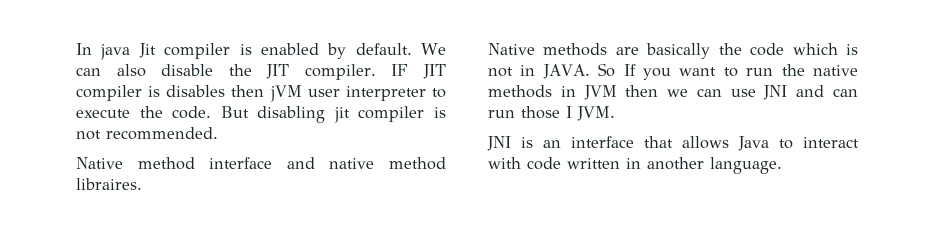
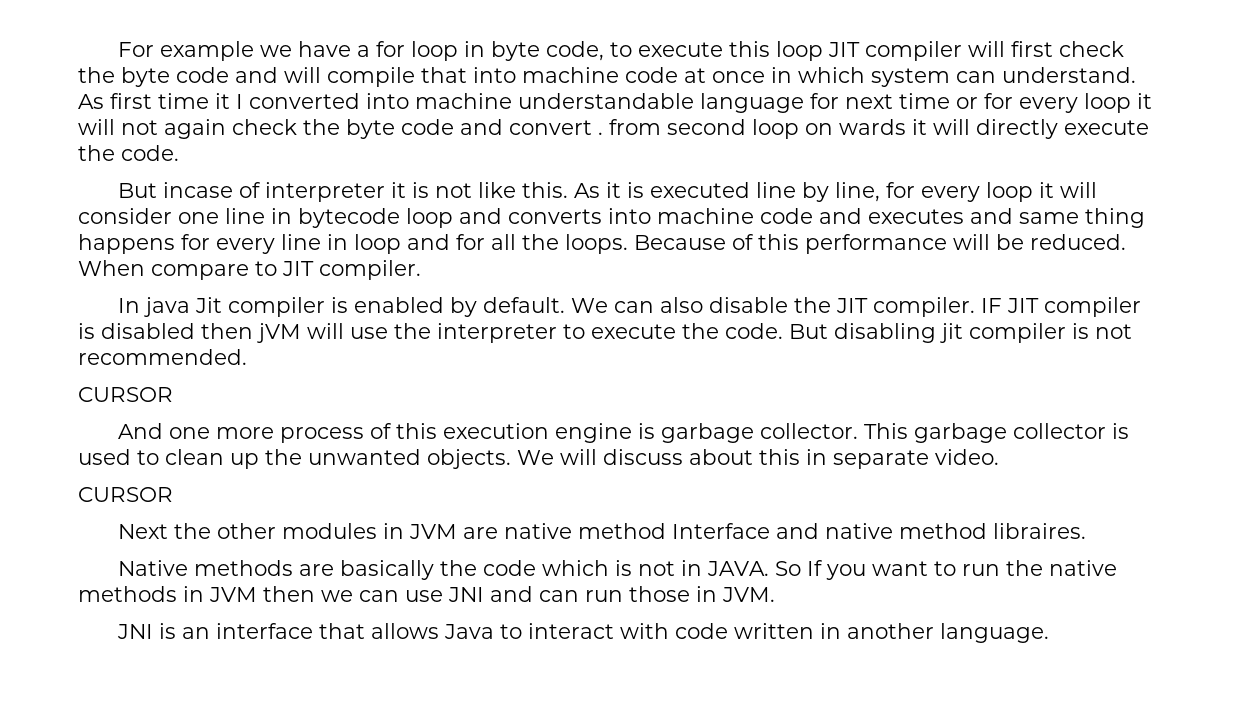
(76, 49) none -> [118,41,1125,61] [78,67,1136,87] [78,93,1152,113] [78,119,1149,139] [78,145,179,161] [118,182,1098,202] [78,208,1145,228] [78,234,1126,254] [78,260,421,280] For example we have a for loop in byte code, to execute this loop JIT compiler will first check the byte code and will compile that into machine code at once in which system can understand. As first time it I converted into machine understandable language for next time or for every loop it will not again check the byte code and convert . from second loop on wards it will directly execute the code. // But incase of interpreter it is not like this. As it is executed line by line, for every loop it will consider one line in bytecode loop and converts into machine code and executes and same thing happens for every line in loop and for all the loops. Because of this performance will be reduced. When compare to JIT compiler. //
[166,85,226,97] disables -> [101,323,195,339] disabled
[307,89,340,97] user -> [307,323,431,339] will use the
[76,157,273,170] Native method interface -> [78,387,173,402] [118,423,1130,443] [78,449,999,469] [78,487,173,502] [118,523,771,539] CURSOR // And one more process of this execution engine is garbage collector. This garbage collector is used to clean up the unwanted objects. We will discuss about this in separate video. // CURSOR // Next the other modules in JVM are native method Interface
[566,106,572,118] I -> [696,586,717,602] in

